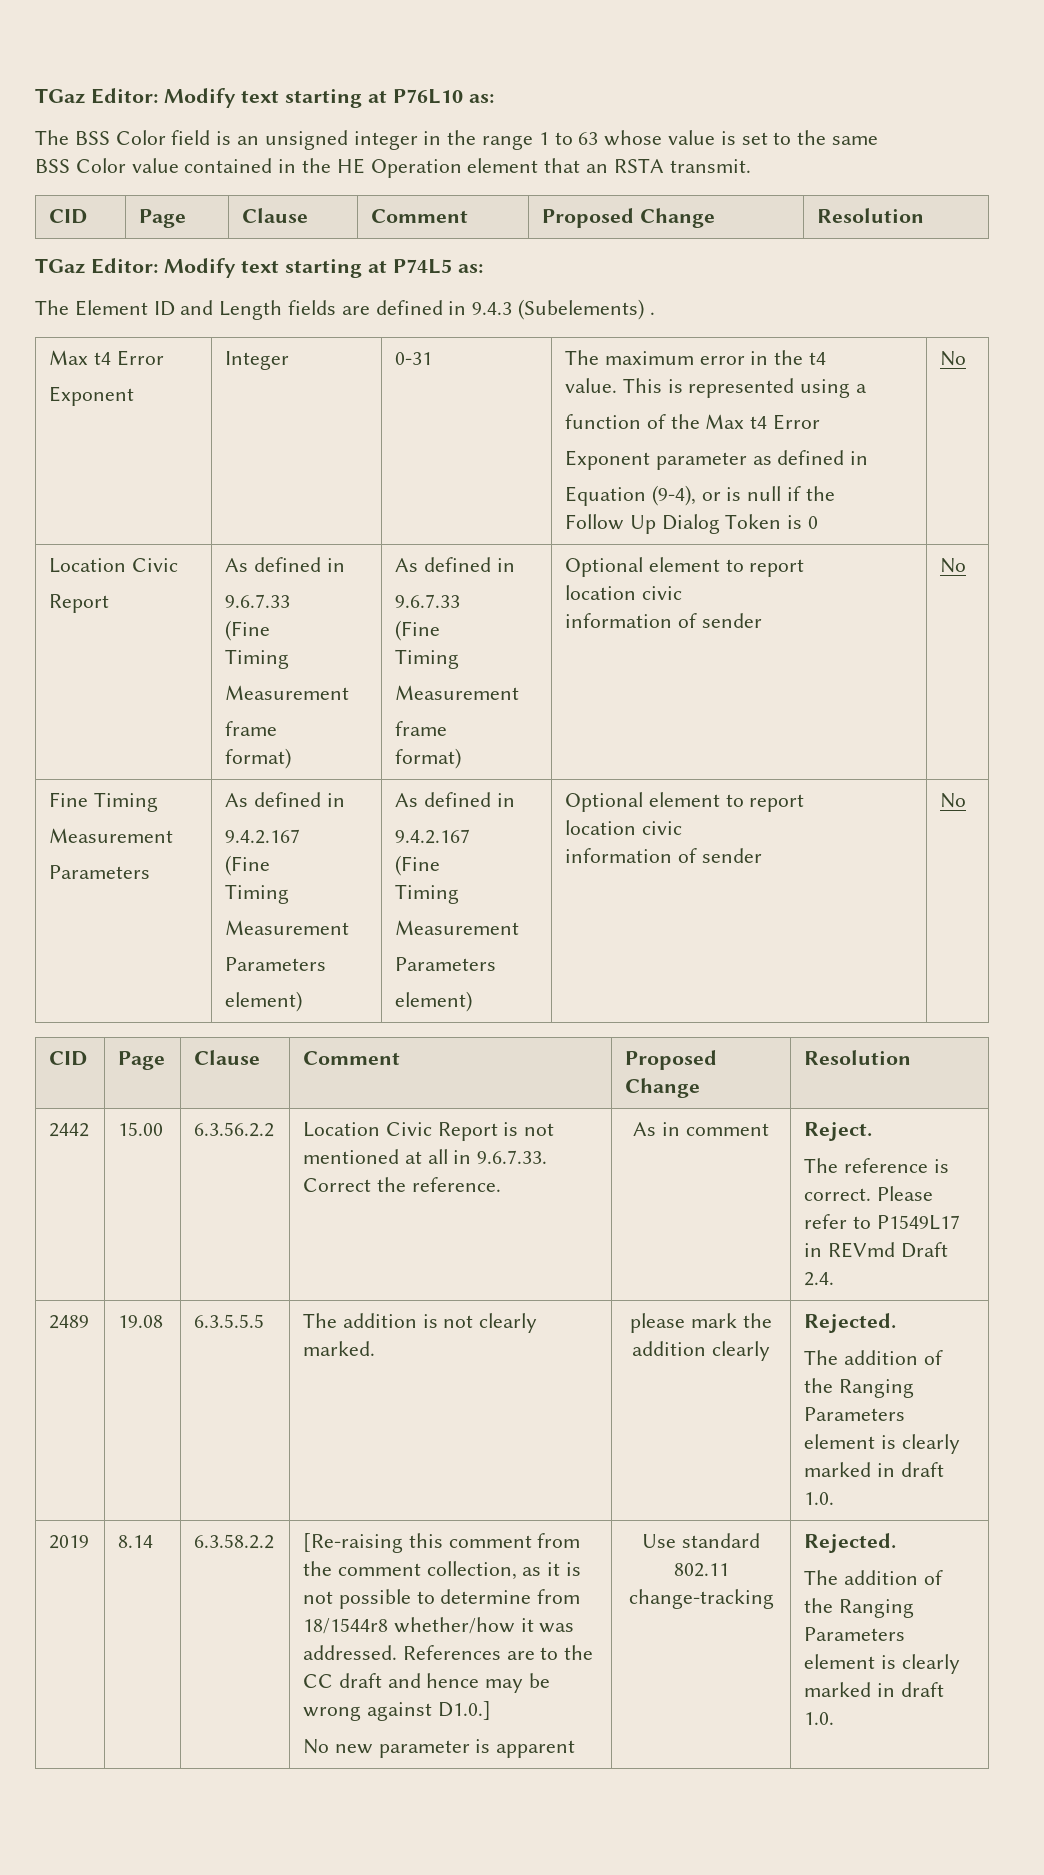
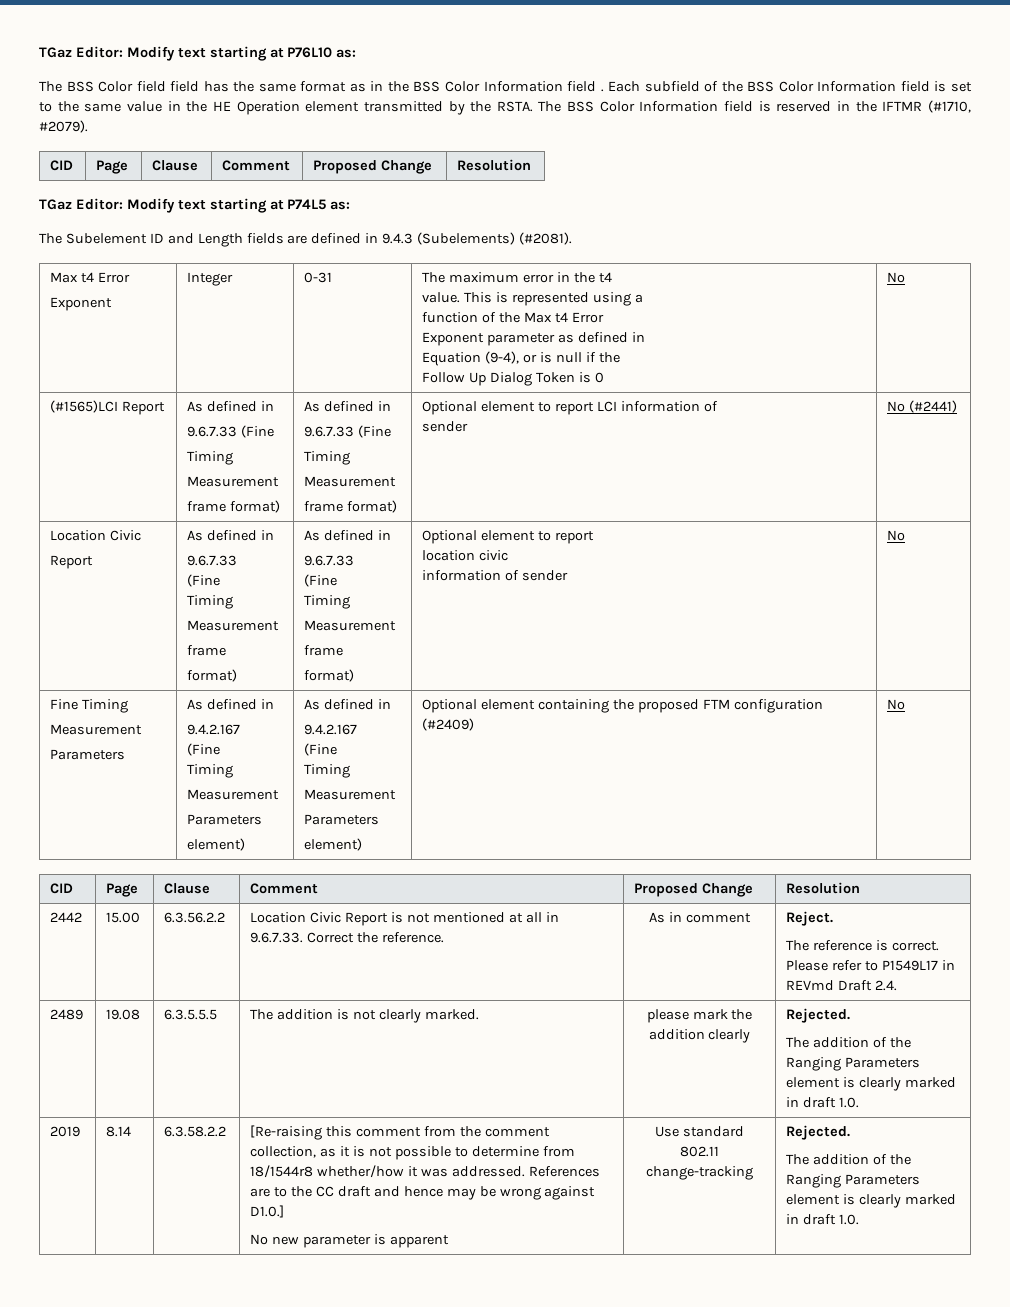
[216,130,716,150] is an unsigned integer in the range 1 to 63 whose value -> [170,81,930,92] field has the same format as in the BSS Color Information field . Each subfield of the BSS Color Information field
[35,158,273,173] // BSS Color value contained -> [126,101,162,112] value
[544,158,751,173] that an RSTA transmit. -> [363,100,972,115] [39,120,88,133] transmitted by the RSTA. The BSS Color Information field is reserved in the IFTMR (#1710, #2079).
[74,300,148,316] Element -> [65,233,147,244] Subelement
[649,312,655,315] . -> [519,232,573,245] (#2081).
(967, 358) none -> [50,400,166,415] [187,401,275,412] [187,425,275,438] [187,451,234,465] [187,476,280,487] [187,500,281,513] [304,401,392,412] [304,425,392,438] [304,451,351,465] [304,476,397,487] [304,500,398,513] [422,401,718,415] [422,421,469,432] [887,400,958,413] // (#1565)LCI Report | As defined in // 9.6.7.33 (Fine // Timing // Measurement // frame format) | As defined in // 9.6.7.33 (Fine // Timing // Measurement // frame format) | Optional element to report LCI information of // sender | No (#2441)
[725,794,805,812] [565,820,682,835] [565,848,762,863] to report // location civic // information of sender -> [538,699,823,713] [422,718,475,731] containing the proposed FTM configuration (#2409)

